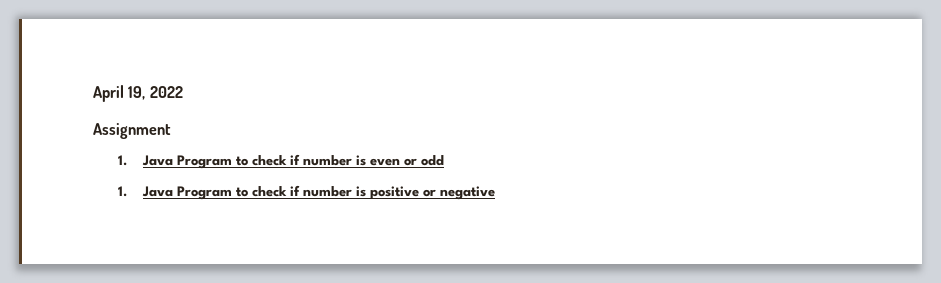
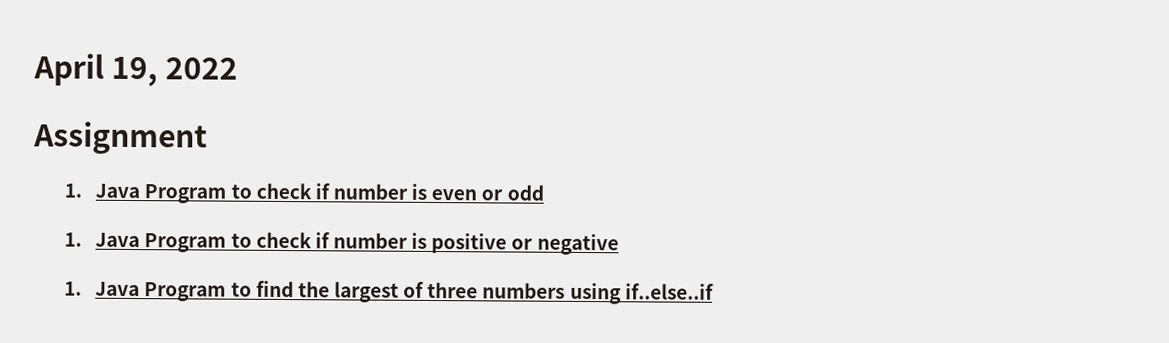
(495, 193) none -> [64,280,714,305] // 1. Java Program to find the largest of three numbers using if..else..if

